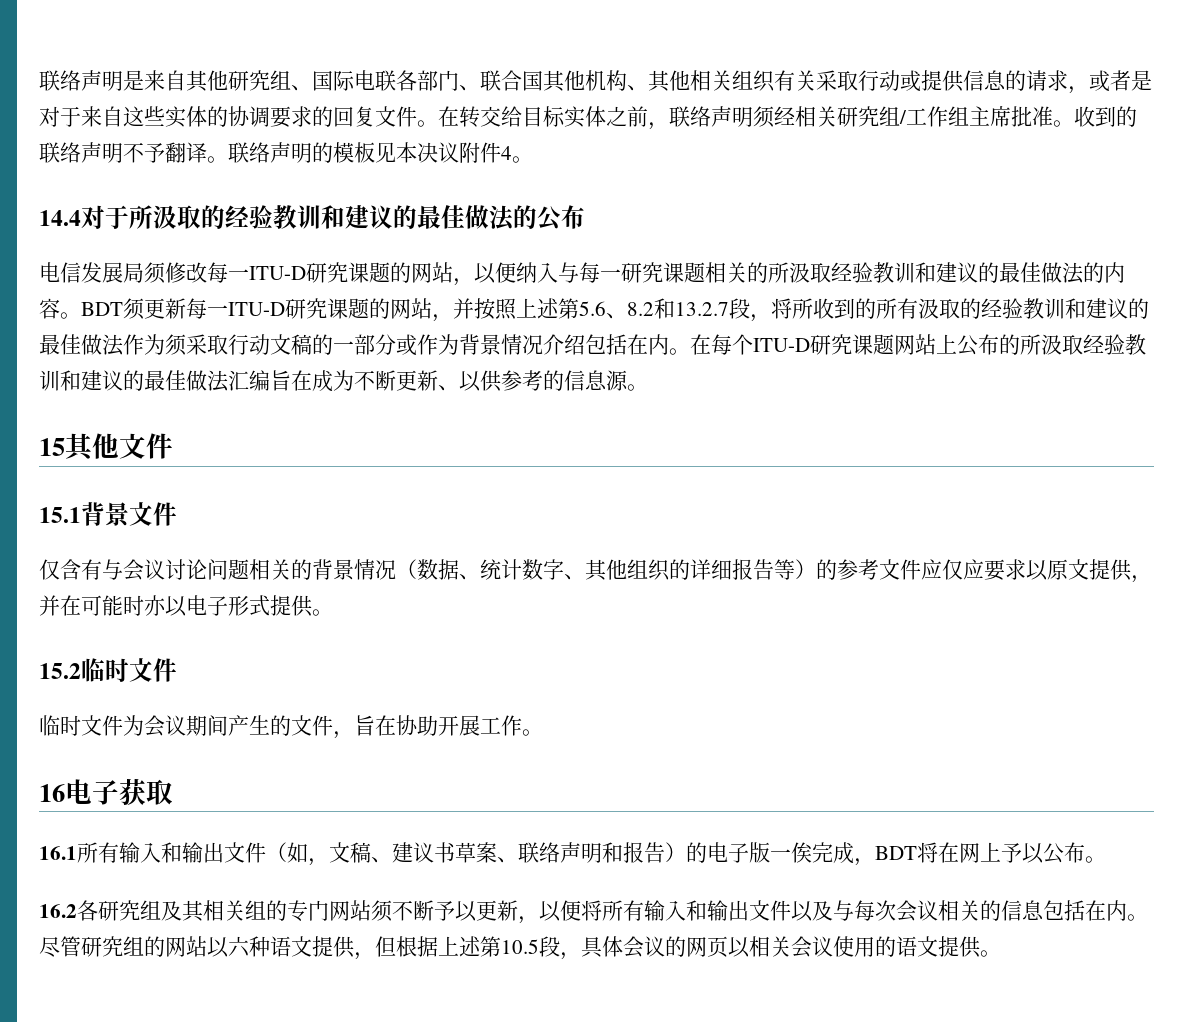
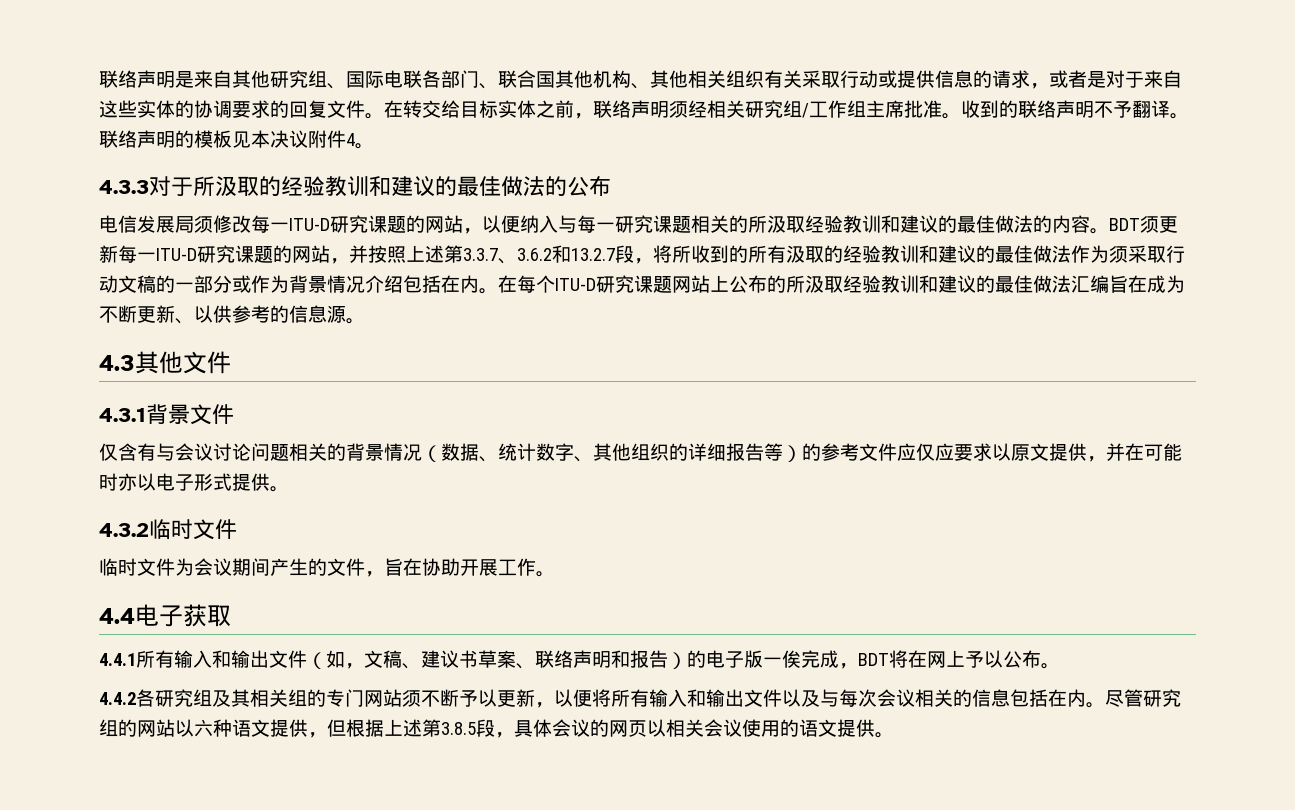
[39,210,81,226] 14.4 -> [99,180,149,194] 4.3.3
[579,301,654,319] 5.6、8.2 -> [463,248,552,264] 3.3.7、3.6.2
[39,438,65,456] 15 -> [99,355,135,371] 4.3
[39,507,81,523] 15.1 -> [99,408,146,422] 4.3.1
[39,663,81,679] 15.2 -> [99,523,149,537] 4.3.2
[39,784,65,802] 16 -> [99,608,135,624] 4.4
[39,846,77,860] 16.1 -> [99,653,136,666] 4.4.1
[39,904,77,918] 16.2 -> [99,692,136,705] 4.4.2
[501,939,539,954] 10.5 -> [441,722,476,735] 3.8.5

